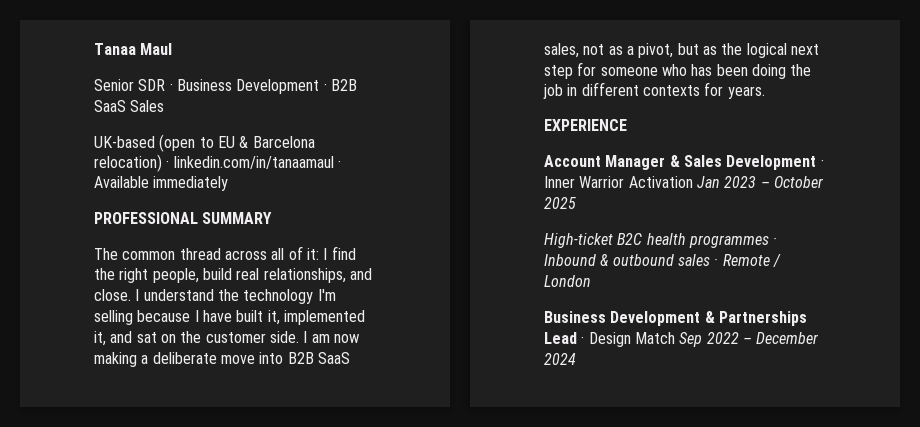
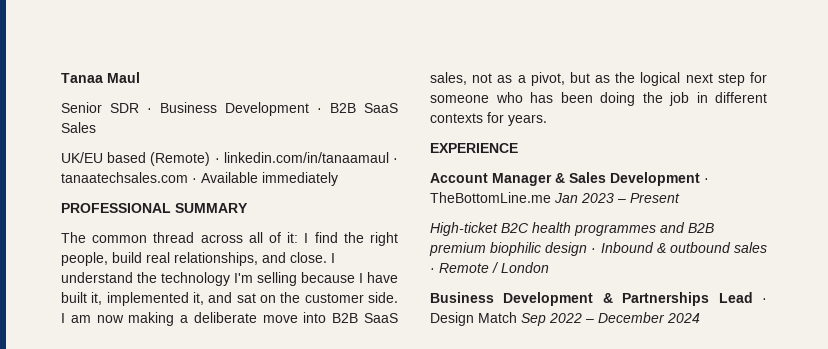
[94,134,315,152] [94,154,162,172] UK-based (open to EU & Barcelona relocation) -> [61,152,211,166] UK/EU based (Remote)
(341, 164) none -> [61,172,197,183] tanaatechsales.com ·
[544,176,693,188] Inner Warrior Activation -> [430,192,551,203] TheBottomLine.me
[773,176,824,188] [544,197,576,209] October 2025 -> [630,193,680,203] Present
(769, 241) none -> [660,222,714,233] [429,242,588,256] and B2B premium biophilic design

